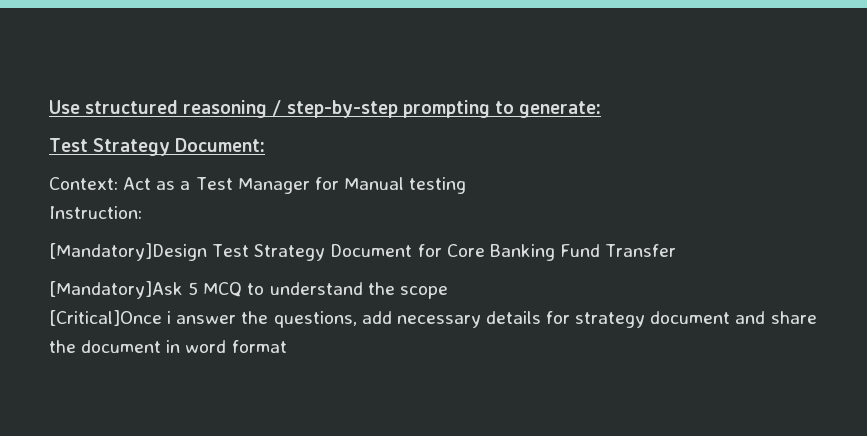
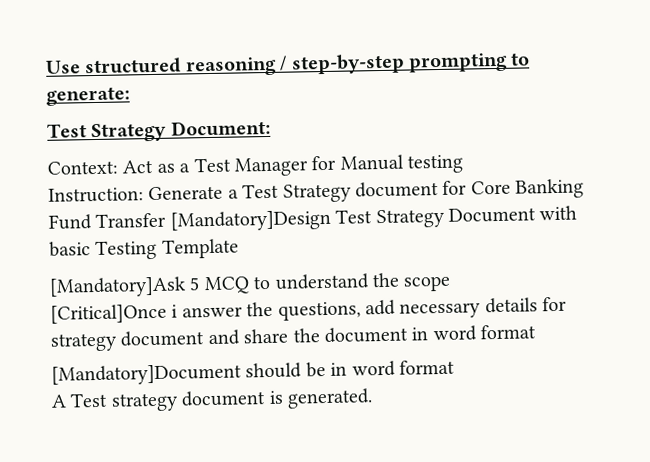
[49,243,413,261] // [Mandatory]Design Test Strategy Document -> [148,181,439,203] Generate a Test Strategy document
(677, 250) none -> [169,205,578,232] [49,238,239,261] [Mandatory]Design Test Strategy Document with basic Testing Template
(287, 346) none -> [51,359,455,386] [51,388,373,412] // [Mandatory]Document should be in word format // A Test strategy document is generated.

